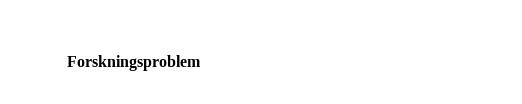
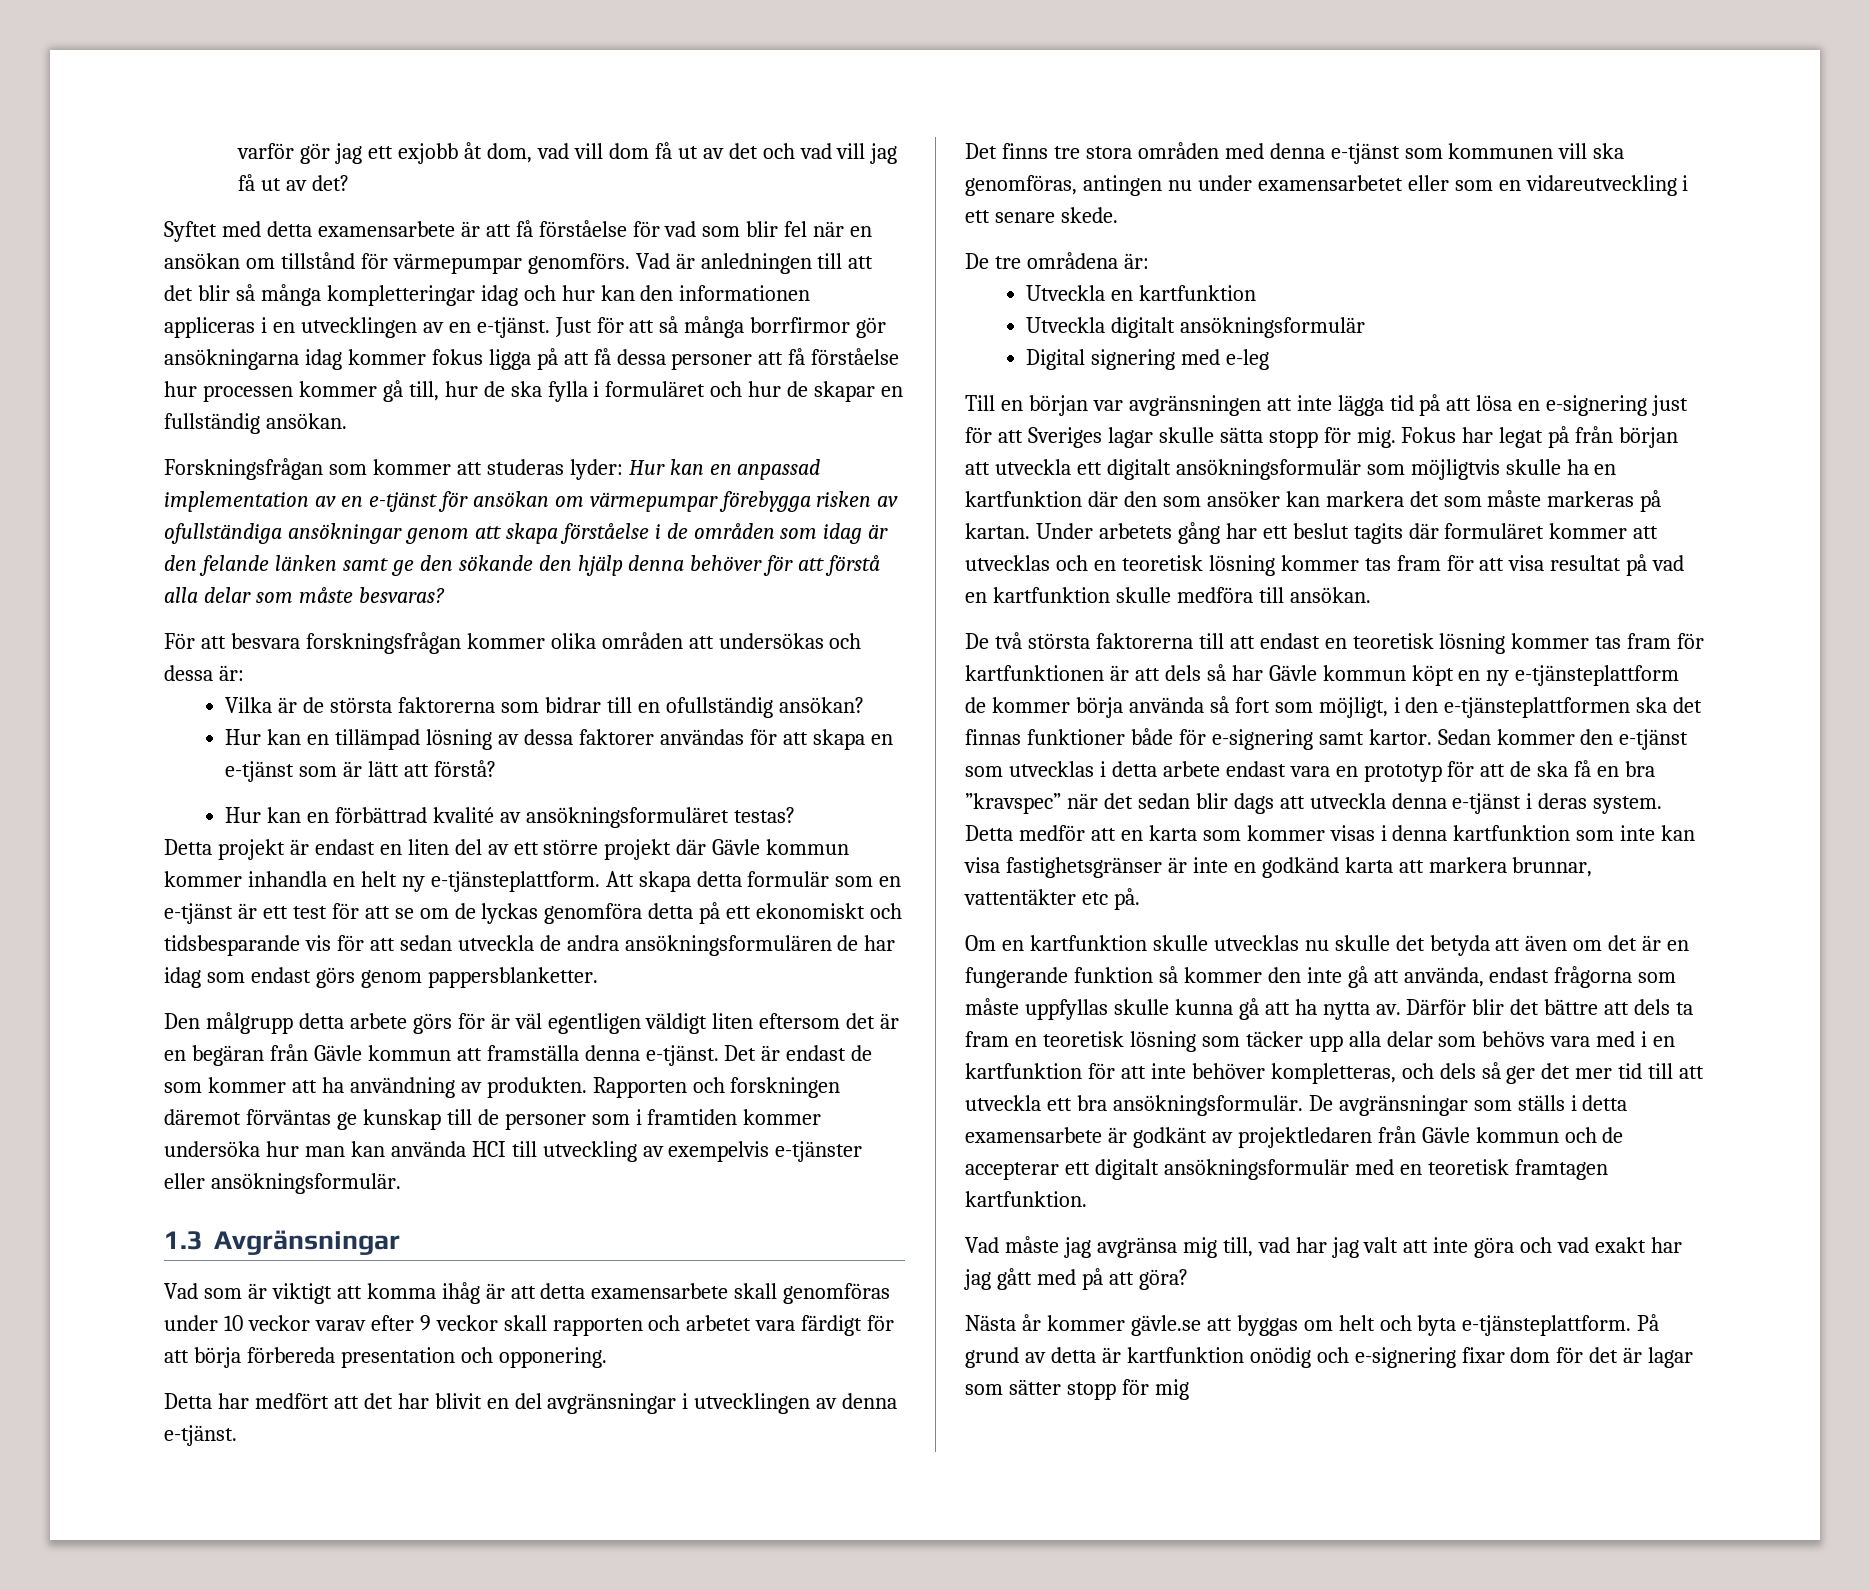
[67,55,201,71] Forskningsproblem -> [237,142,898,164] [238,174,350,191] [164,220,873,242] [164,252,874,274] [164,284,811,306] [164,316,887,338] [164,348,900,370] [164,380,904,402] [164,413,347,434] [164,458,821,480] [164,491,899,512] [164,523,889,544] [164,555,881,576] [164,587,445,603] [164,632,862,654] [164,665,244,681] [225,697,864,718] [225,729,893,750] [225,760,497,782] [225,807,795,828] [164,839,850,860] [164,871,902,892] [164,902,903,924] [164,935,896,956] [164,967,598,988] [164,1012,900,1034] [164,1044,873,1066] [164,1077,841,1098] [164,1109,822,1130] [164,1141,863,1162] [164,1173,401,1194] [164,1230,400,1255] [164,1282,891,1304] [164,1315,895,1336] [164,1347,607,1368] [164,1393,898,1414] [164,1425,237,1446] [965,142,1625,164] [965,175,1689,196] [965,207,1118,223] [965,252,1149,269] [1026,285,1257,301] [1026,317,1366,338] [1026,349,1270,370] [965,394,1689,416] [965,426,1679,448] [965,459,1617,480] [965,490,1662,512] [965,522,1659,544] [965,554,1685,576] [965,587,1371,603] [965,632,1705,654] [965,664,1680,686] [965,696,1703,718] [965,728,1689,750] [965,760,1656,782] [965,793,1663,814] [965,825,1696,841] [964,857,1593,878] [964,888,1140,910] [965,935,1690,956] [965,966,1677,988] [965,998,1694,1020] [965,1031,1676,1052] [965,1062,1705,1084] [965,1095,1628,1116] [965,1126,1624,1148] [965,1159,1608,1180] [965,1191,1087,1207] [965,1236,1683,1258] [964,1268,1188,1290] [965,1314,1660,1336] [965,1347,1694,1368] [965,1379,1189,1400] varför gör jag ett exjobb åt dom, vad vill dom få ut av det och vad vill jag få ut av det? // Syftet med detta examensarbete är att få förståelse för vad som blir fel när en ansökan om tillstånd för värmepumpar genomförs. Vad är anledningen till att det blir så många kompletteringar idag och hur kan den informationen appliceras i en utvecklingen av en e-tjänst. Just för att så många borrfirmor gör ansökningarna idag kommer fokus ligga på att få dessa personer att få förståelse hur processen kommer gå till, hur de ska fylla i formuläret och hur de skapar en fullständig ansökan. // Forskningsfrågan som kommer att studeras lyder: Hur kan en anpassad implementation av en e-tjänst för ansökan om värmepumpar förebygga risken av ofullständiga ansökningar genom att skapa förståelse i de områden som idag är den felande länken samt ge den sökande den hjälp denna behöver för att förstå alla delar som måste besvaras? // För att besvara forskningsfrågan kommer olika områden att undersökas och dessa är: // Vilka är de största faktorerna som bidrar till en ofullständig ansökan? // Hur kan en tillämpad lösning av dessa faktorer användas för att skapa en e-tjänst som är lätt att förstå? // Hur kan en förbättrad kvalité av ansökningsformuläret testas? // Detta projekt är endast en liten del av ett större projekt där Gävle kommun kommer inhandla en helt ny e-tjänsteplattform. Att skapa detta formulär som en e-tjänst är ett test för att se om de lyckas genomföra detta på ett ekonomiskt och tidsbesparande vis för att sedan utveckla de andra ansökningsformulären de har idag som endast görs genom pappersblanketter. // Den målgrupp detta arbete görs för är väl egentligen väldigt liten eftersom det är en begäran från Gävle kommun att framställa denna e-tjänst. Det är endast de som kommer att ha användning av produkten. Rapporten och forskningen däremot förväntas ge kunskap till de personer som i framtiden kommer undersöka hur man kan använda HCI till utveckling av exempelvis e-tjänster eller ansökningsformulär. // 1.3 Avgränsningar // Vad som är viktigt att komma ihåg är att detta examensarbete skall genomföras under 10 veckor varav efter 9 veckor skall rapporten och arbetet vara färdigt för att börja förbereda presentation och opponering. // Detta har medfört att det har blivit en del avgränsningar i utvecklingen av denna e-tjänst. // Det finns tre stora områden med denna e-tjänst som kommunen vill ska genomföras, antingen nu under examensarbetet eller som en vidareutveckling i ett senare skede. // De tre områdena är: // Utveckla en kartfunktion // Utveckla digitalt ansökningsformulär // Digital signering med e-leg // Till en början var avgränsningen att inte lägga tid på att lösa en e-signering just för att Sveriges lagar skulle sätta stopp för mig. Fokus har legat på från början att utveckla ett digitalt ansökningsformulär som möjligtvis skulle ha en kartfunktion där den som ansöker kan markera det som måste markeras på kartan. Under arbetets gång har ett beslut tagits där formuläret kommer att utvecklas och en teoretisk lösning kommer tas fram för att visa resultat på vad en kartfunktion skulle medföra till ansökan. // De två största faktorerna till att endast en teoretisk lösning kommer tas fram för kartfunktionen är att dels så har Gävle kommun köpt en ny e-tjänsteplattform de kommer börja använda så fort som möjligt, i den e-tjänsteplattformen ska det finnas funktioner både för e-signering samt kartor. Sedan kommer den e-tjänst som utvecklas i detta arbete endast vara en prototyp för att de ska få en bra ”kravspec” när det sedan blir dags att utveckla denna e-tjänst i deras system. Detta medför att en karta som kommer visas i denna kartfunktion som inte kan visa fastighetsgränser är inte en godkänd karta att markera brunnar, vattentäkter etc på. // Om en kartfunktion skulle utvecklas nu skulle det betyda att även om det är en fungerande funktion så kommer den inte gå att använda, endast frågorna som måste uppfyllas skulle kunna gå att ha nytta av. Därför blir det bättre att dels ta fram en teoretisk lösning som täcker upp alla delar som behövs vara med i en kartfunktion för att inte behöver kompletteras, och dels så ger det mer tid till att utveckla ett bra ansökningsformulär. De avgränsningar som ställs i detta examensarbete är godkänt av projektledaren från Gävle kommun och de accepterar ett digitalt ansökningsformulär med en teoretisk framtagen kartfunktion. // Vad måste jag avgränsa mig till, vad har jag valt att inte göra och vad exakt har jag gått med på att göra? // Nästa år kommer gävle.se att byggas om helt och byta e-tjänsteplattform. På grund av detta är kartfunktion onödig och e-signering fixar dom för det är lagar som sätter stopp för mig

